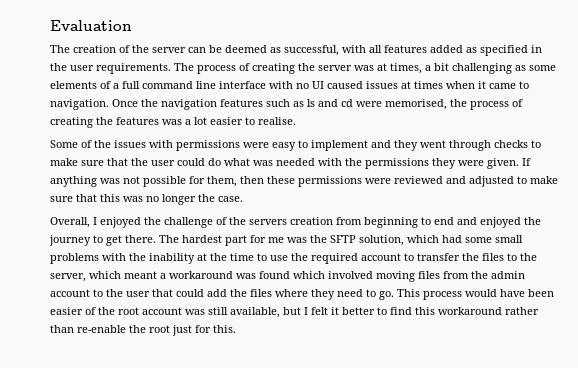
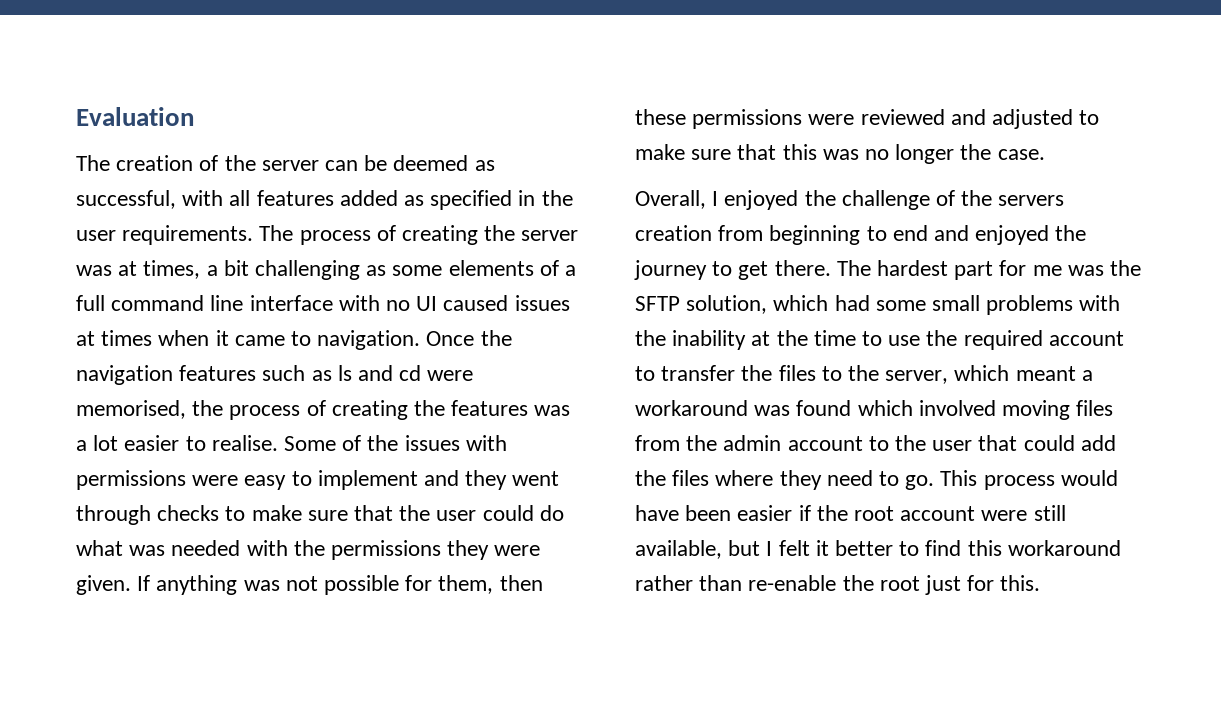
(296, 121) // -> (278, 443) none
[85,307,96,315] of -> [798,505,811,521] if
[185,309,205,315] was -> [981,510,1028,521] were

